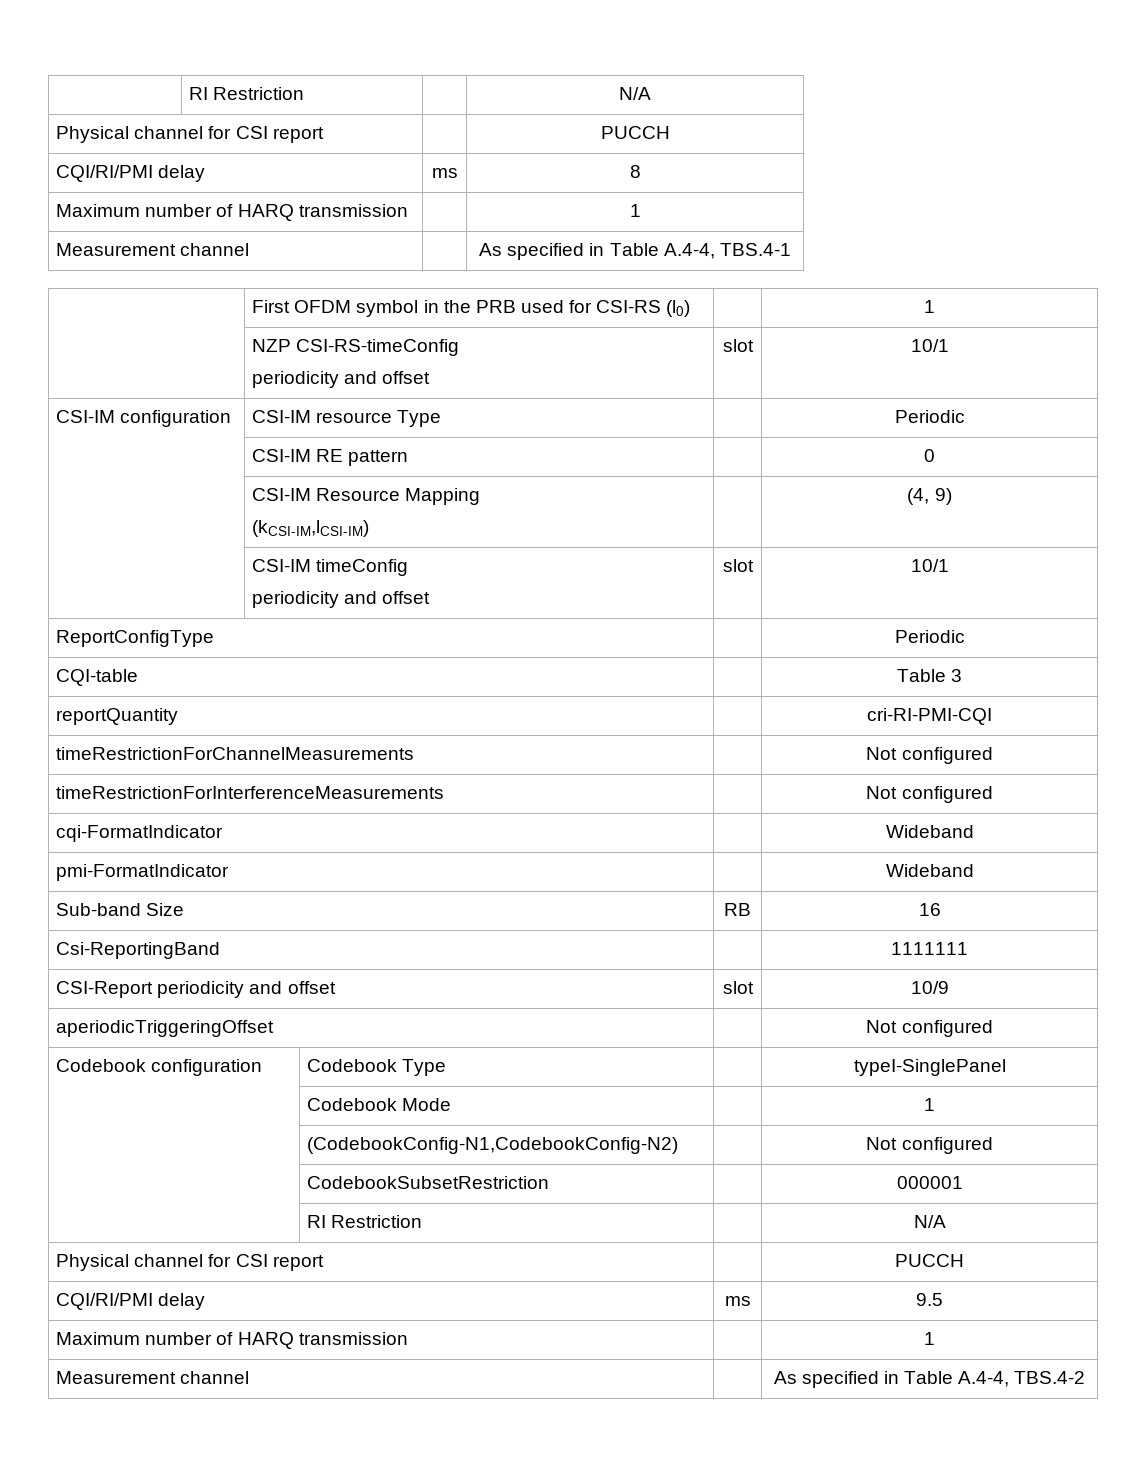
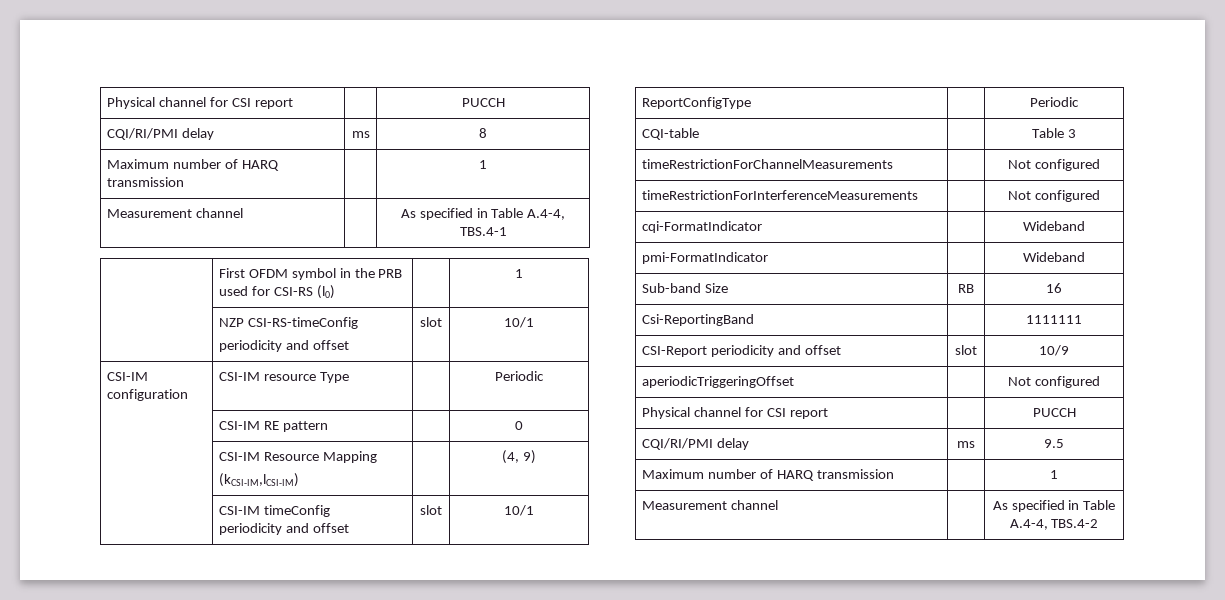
[189,87,305,100] [619,87,651,100] | RI Restriction | | N/A // -> (106, 103) none
[56,708,179,725] [867,708,992,725] // reportQuantity | | cri-RI-PMI-CQI -> (1076, 133) none
[56,1059,263,1076] [307,1059,447,1076] [853,1059,1006,1076] [307,1098,452,1111] [924,1098,935,1111] [307,1137,679,1154] [866,1137,993,1154] [307,1176,550,1189] [896,1176,963,1189] [307,1215,423,1228] [913,1215,946,1228] // Codebook configuration | Codebook Type | | typeI-SinglePanel // | Codebook Mode | | 1 // | (CodebookConfig-N1,CodebookConfig-N2) | | Not configured // | CodebookSubsetRestriction | | 000001 // | RI Restriction | | N/A -> (1100, 382) none

